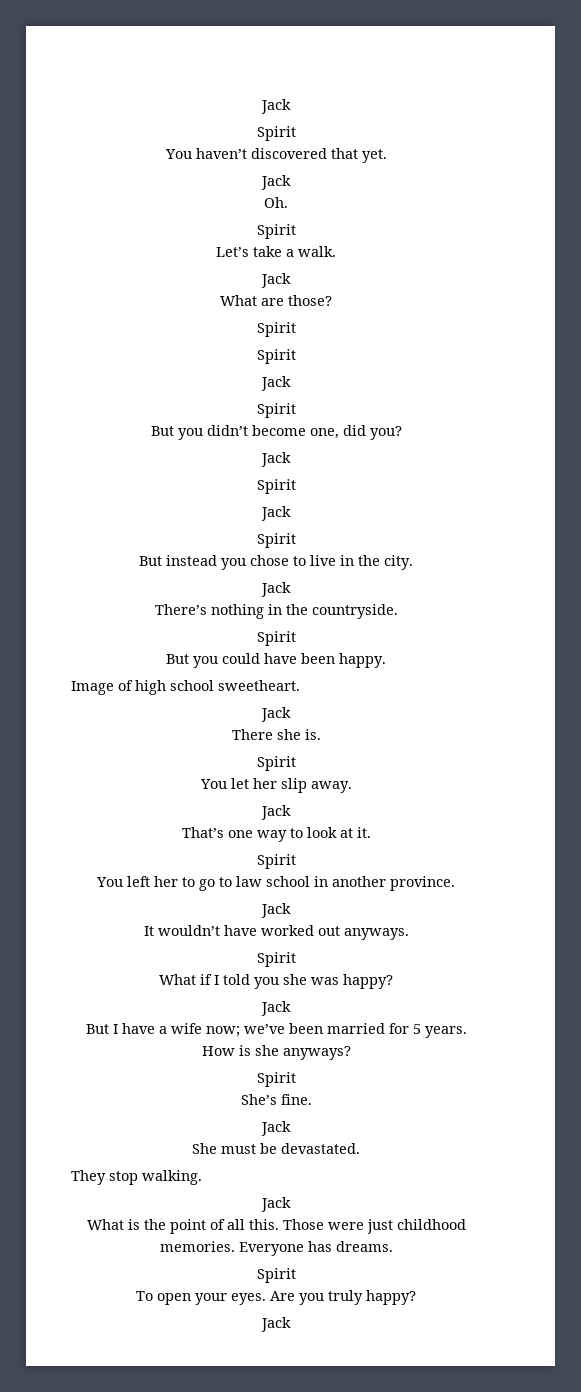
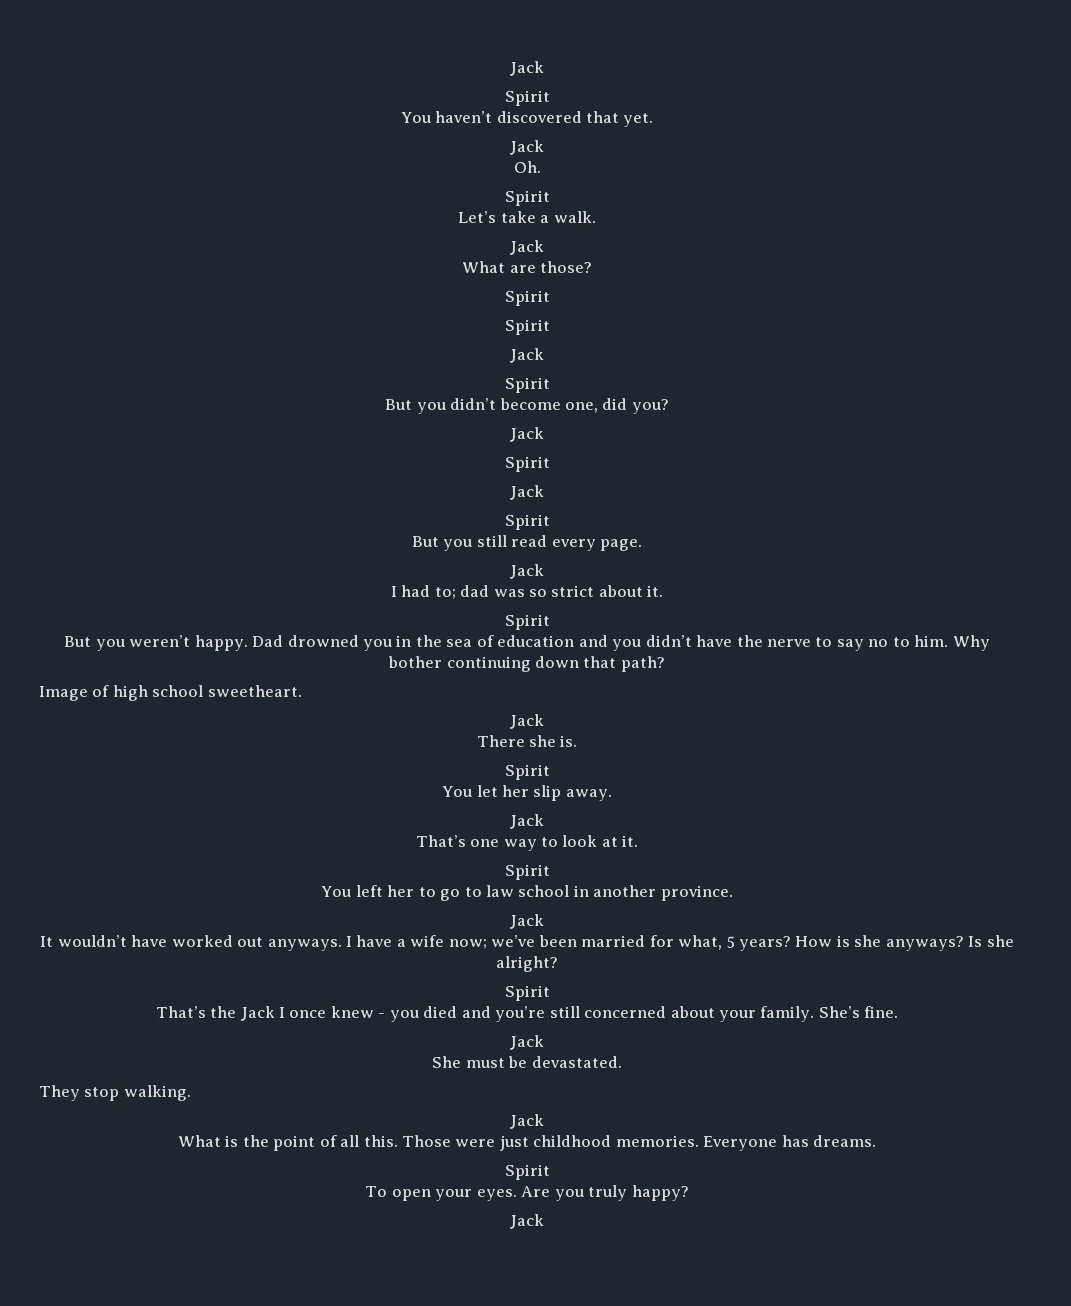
[166,555,413,570] [261,582,291,597] [154,604,398,619] [256,631,296,646] [166,653,386,668] instead you chose to live in the city. // Jack // There’s nothing in the countryside. // Spirit // But you could have been happy. -> [443,535,643,551] [510,564,544,579] [390,585,664,599] [504,614,550,630] [64,635,990,651] [388,656,665,672] you still read every page. // Jack // I had to; dad was so strict about it. // Spirit // But you weren’t happy. Dad drowned you in the sea of education and you didn’t have the nerve to say no to him. Why bother continuing down that path?
[256,952,296,967] [159,974,393,989] [261,1001,291,1016] [85,1024,109,1034] // Spirit // What if I told you she was happy? // Jack // But -> (342, 945) none
[412,1024,467,1038] 5 years. -> [678,935,792,951] what, 5 years?
[256,1072,296,1087] // Spirit // -> [968,935,1014,947] [496,956,558,972] [504,985,550,1001] [155,1006,815,1022] Is she alright? // Spirit // That’s the Jack I once knew - you died and you’re still concerned about your family.

